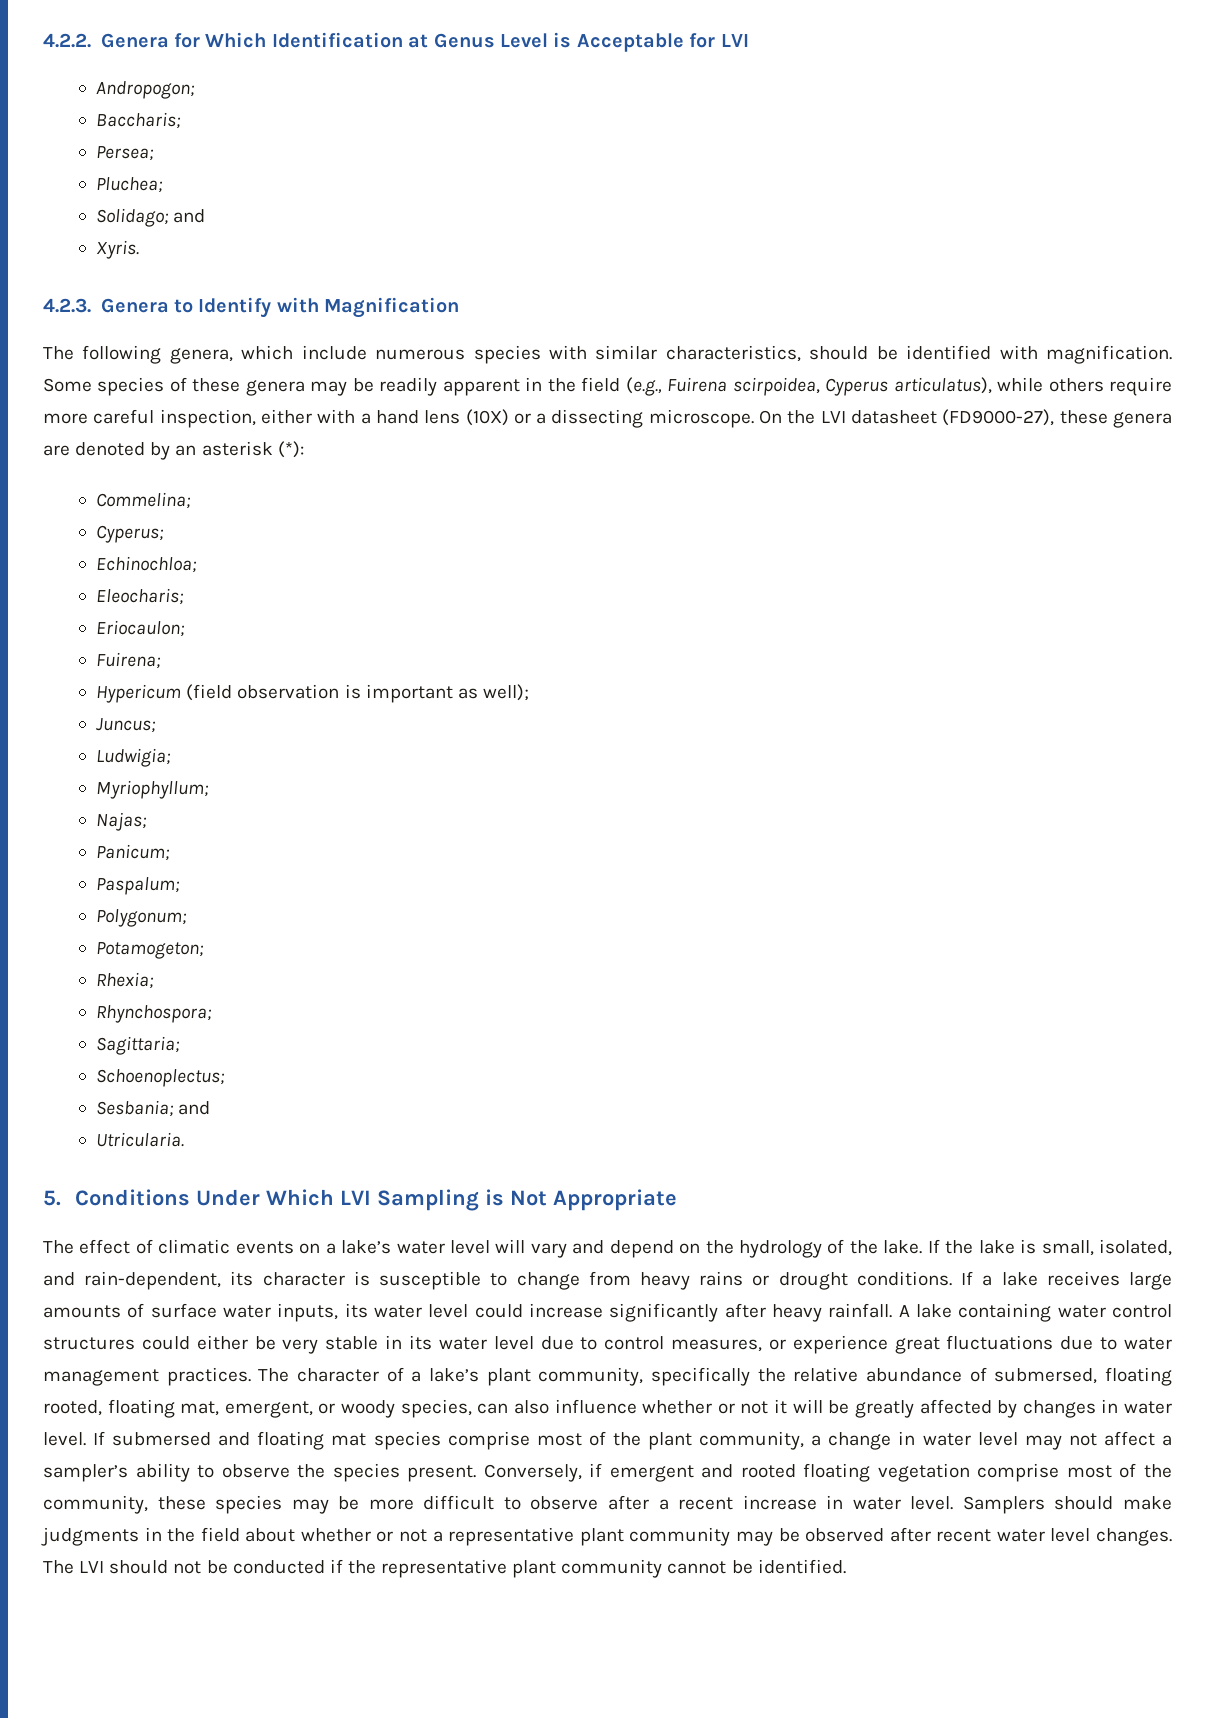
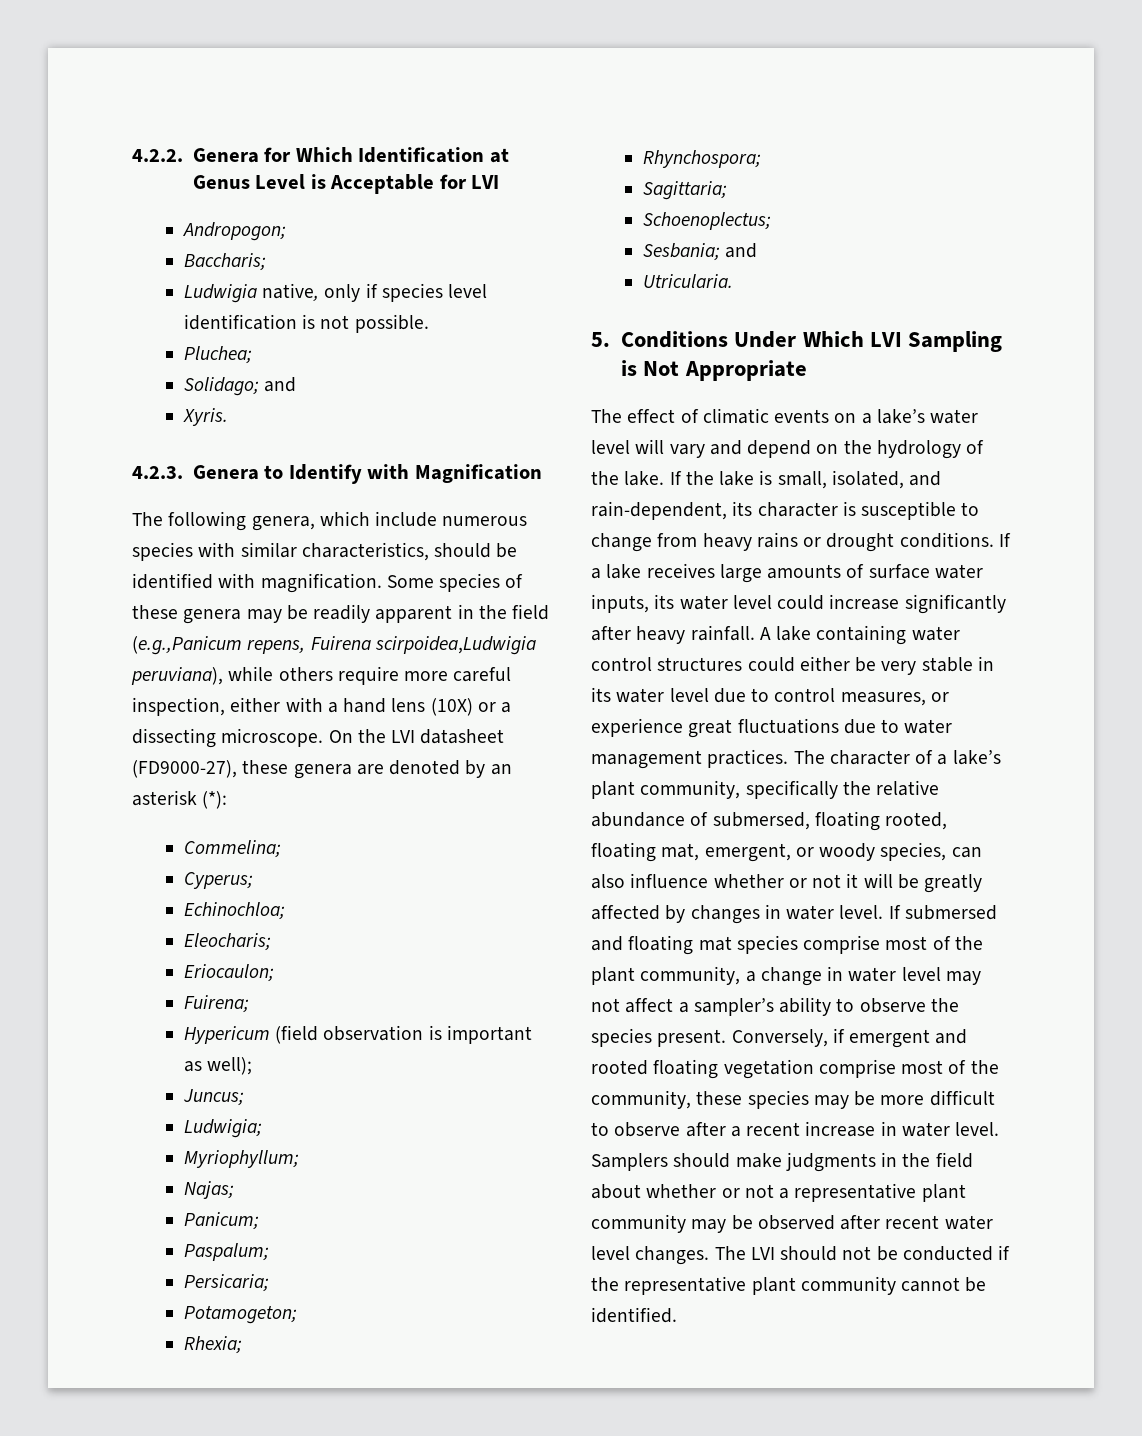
[96,146,155,161] Persea; -> [183,283,488,303] [183,314,429,333] Ludwigia native, only if species level identification is not possible.
[625,377,992,396] (e.g., Fuirena scirpoidea, Cyperus articulatus), -> [132,636,536,655] [131,667,223,685] (e.g.,Panicum repens, Fuirena scirpoidea,Ludwigia peruviana),
[96,909,188,927] Polygonum; -> [183,1274,269,1292] Persicaria;

